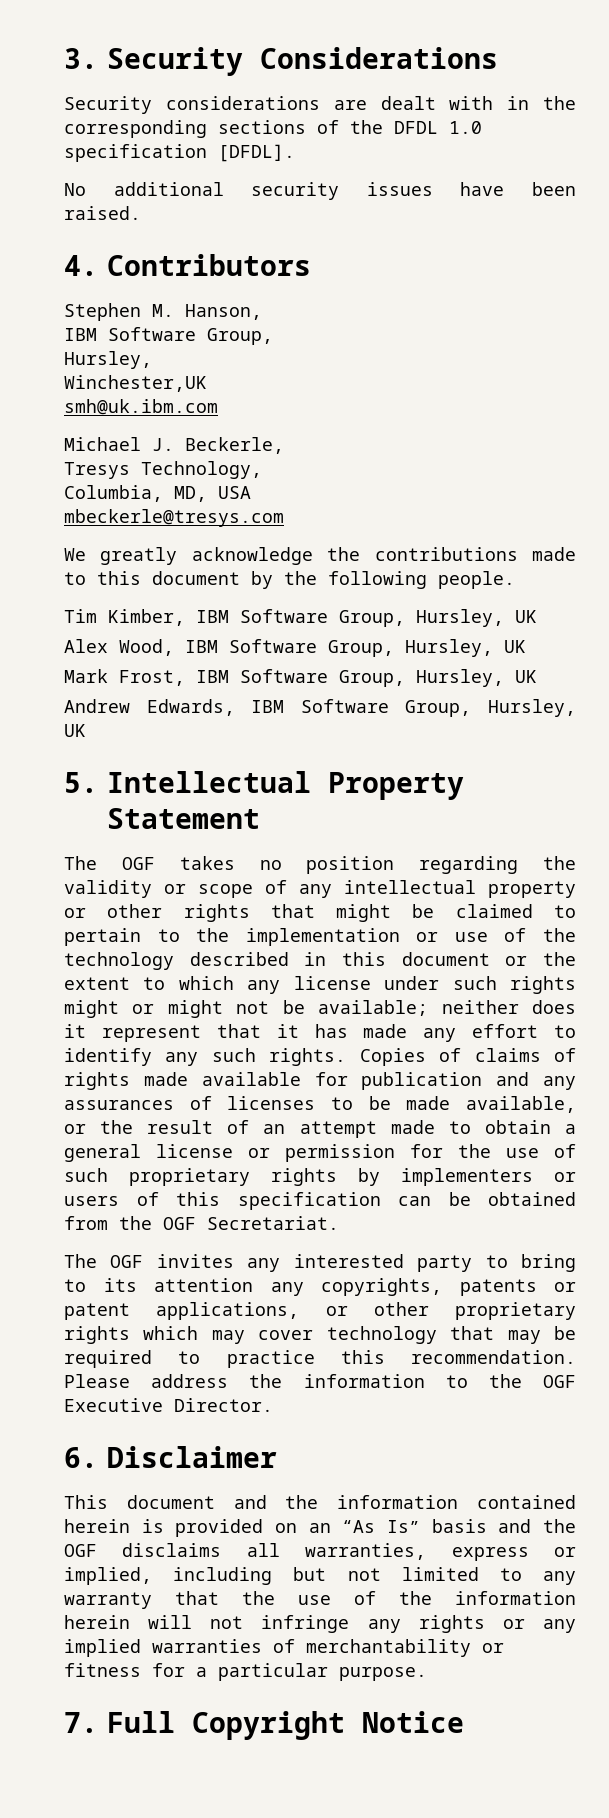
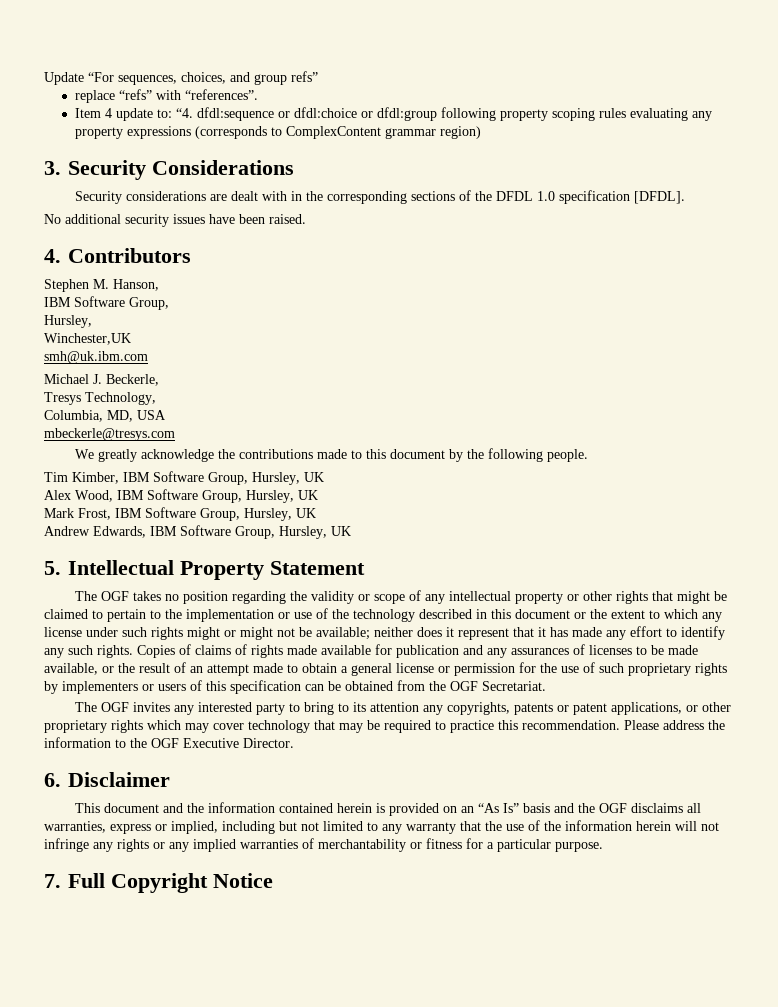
(64, 58) none -> [44,71,318,85] [74,89,258,103] [74,107,712,121] [74,126,481,139] Update “For sequences, choices, and group refs” // replace “refs” with “references”. // Item 4 update to: “4. dfdl:sequence or dfdl:choice or dfdl:group following property scoping rules evaluating any property expressions (corresponds to ComplexContent grammar region) //

